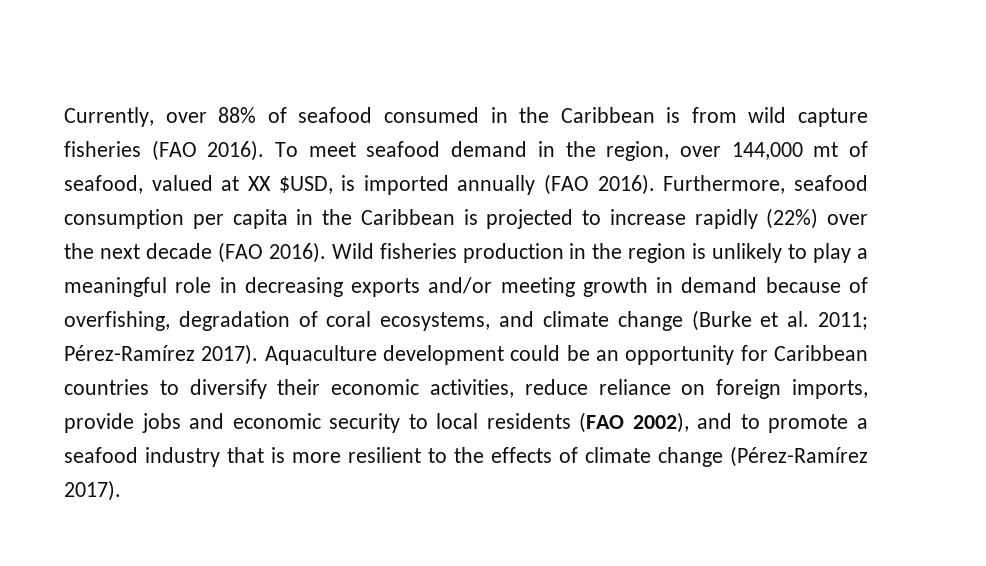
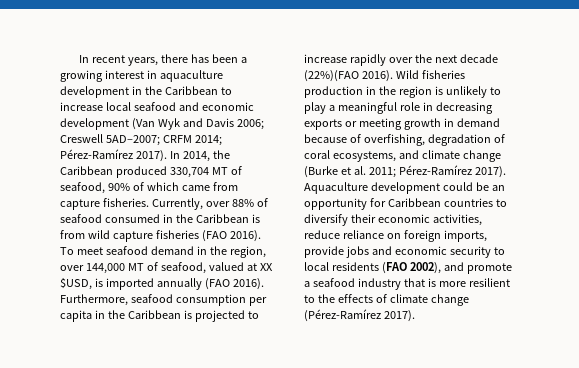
(64, 117) none -> [79,54,248,66] [60,70,223,82] [60,86,232,98] [60,102,254,111] [60,118,264,130] [60,134,222,146] [60,149,230,162] [60,166,242,178] [60,182,238,194] [60,198,149,210] In recent years, there has been a growing interest in aquaculture development in the Caribbean to increase local seafood and economic development (Van Wyk and Davis 2006; Creswell 5AD–2007; CRFM 2014; Pérez-Ramírez 2017). In 2014, the Caribbean produced 330,704 MT of seafood, 90% of which came from capture fisheries.
[813,142,839,157] mt -> [127,263,144,271] MT
[766,208,819,229] (22%) -> (386, 60) none
[217,242,263,263] (FAO -> [304,70,359,82] (22%)(FAO
[428,277,493,294] and/or -> [344,121,357,127] or
[740,414,760,429] to -> (464, 266) none

